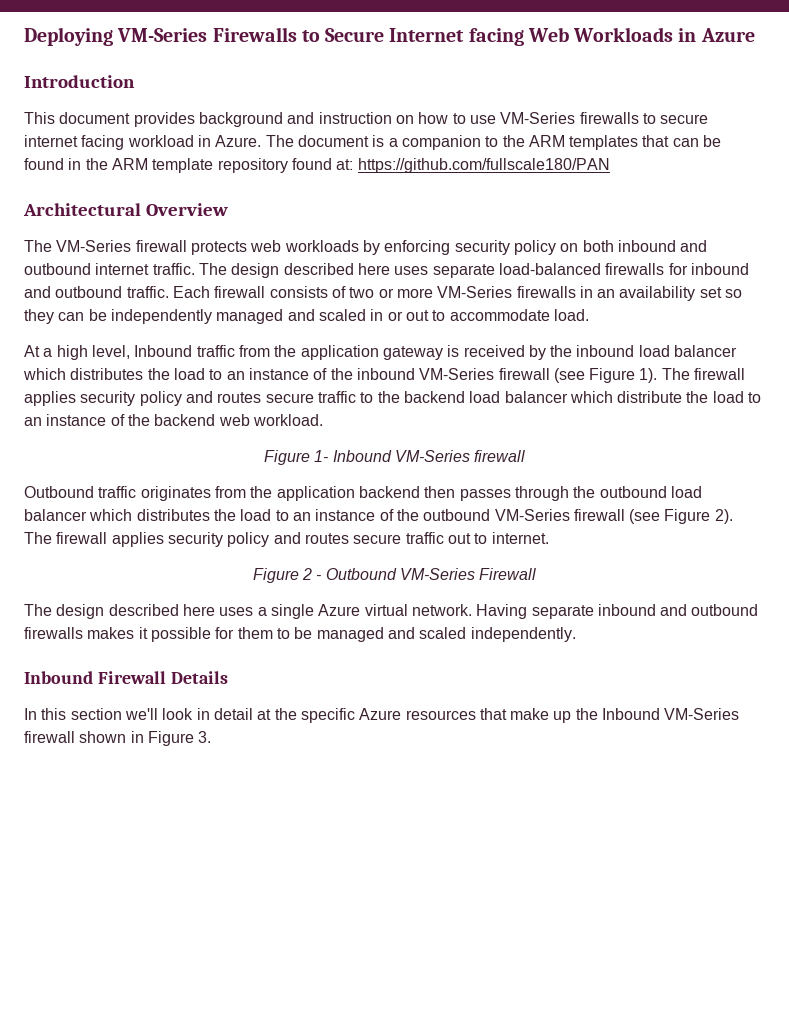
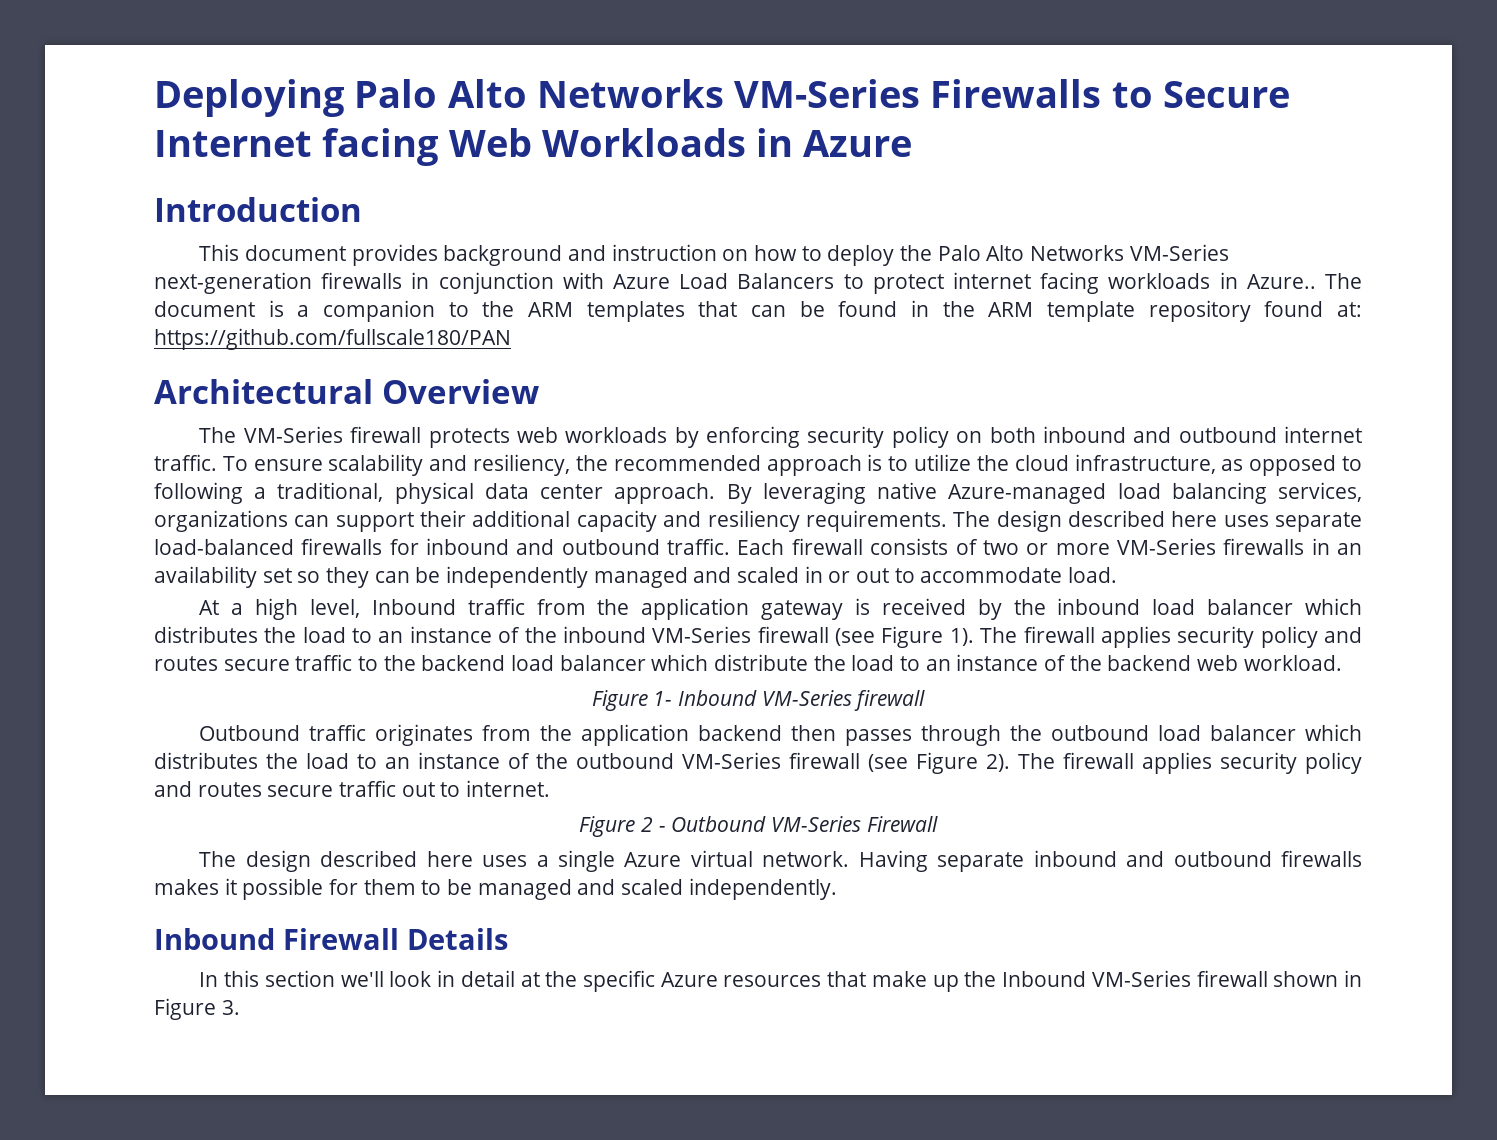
(113, 36) none -> [354,79,724,108] Palo Alto Networks
[469,112,709,124] [24,135,262,150] use VM-Series firewalls to secure internet facing workload in Azure. -> [827,244,1229,266] [154,272,1316,294] deploy the Palo Alto Networks VM-Series next-generation firewalls in conjunction with Azure Load Balancers to protect internet facing workloads in Azure..
(195, 269) none -> [222,454,1362,476] [154,482,1363,504] [154,510,947,532] To ensure scalability and resiliency, the recommended approach is to utilize the cloud infrastructure, as opposed to following a traditional, physical data center approach. By leveraging native Azure-managed load balancing services, organizations can support their additional capacity and resiliency requirements.

